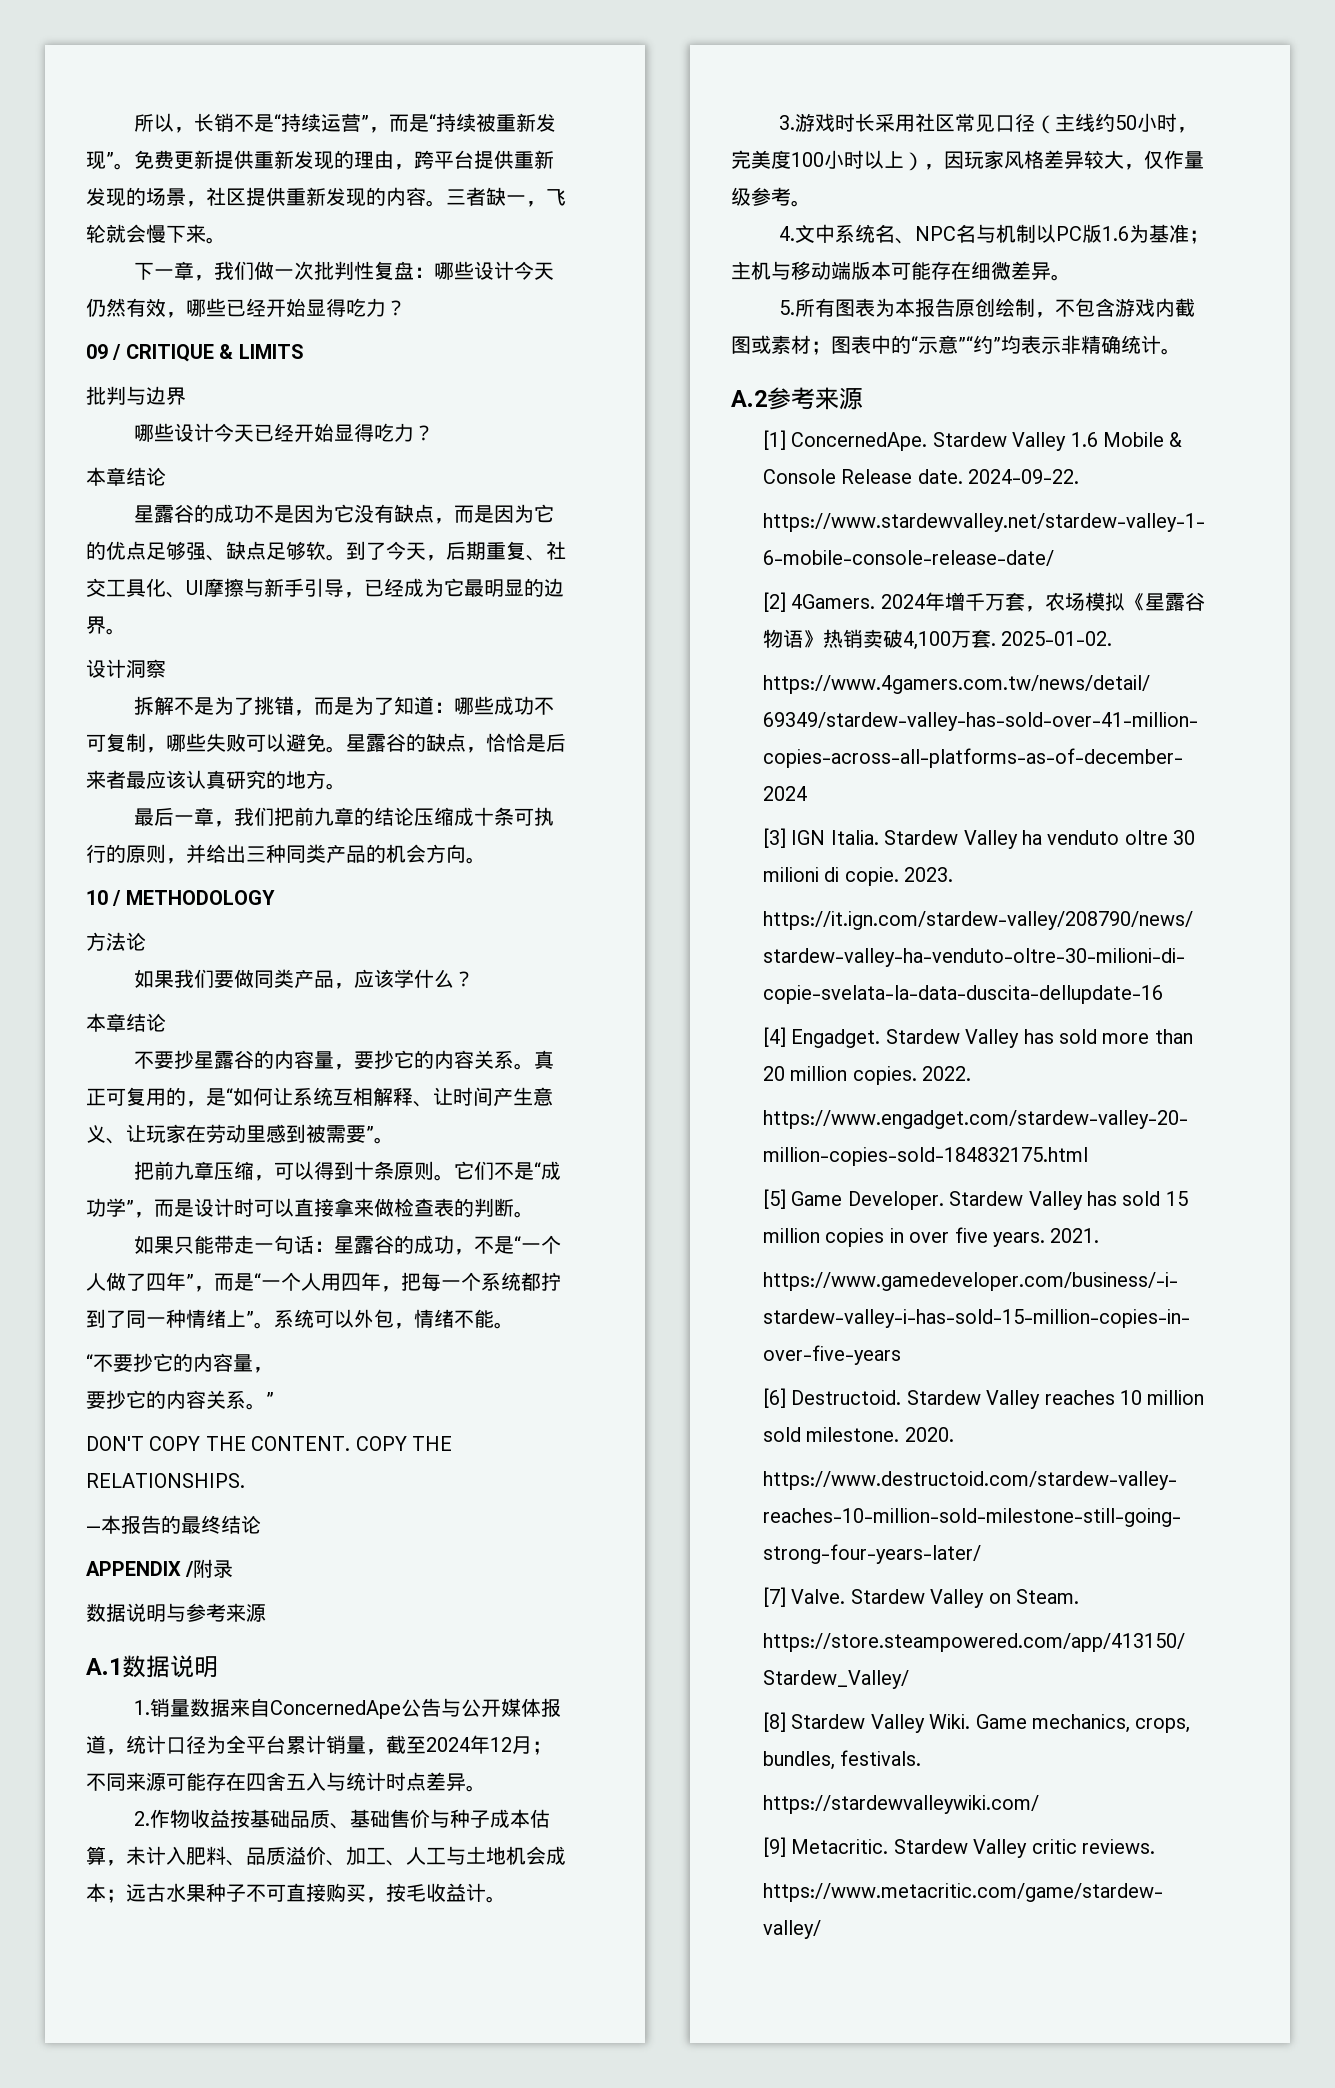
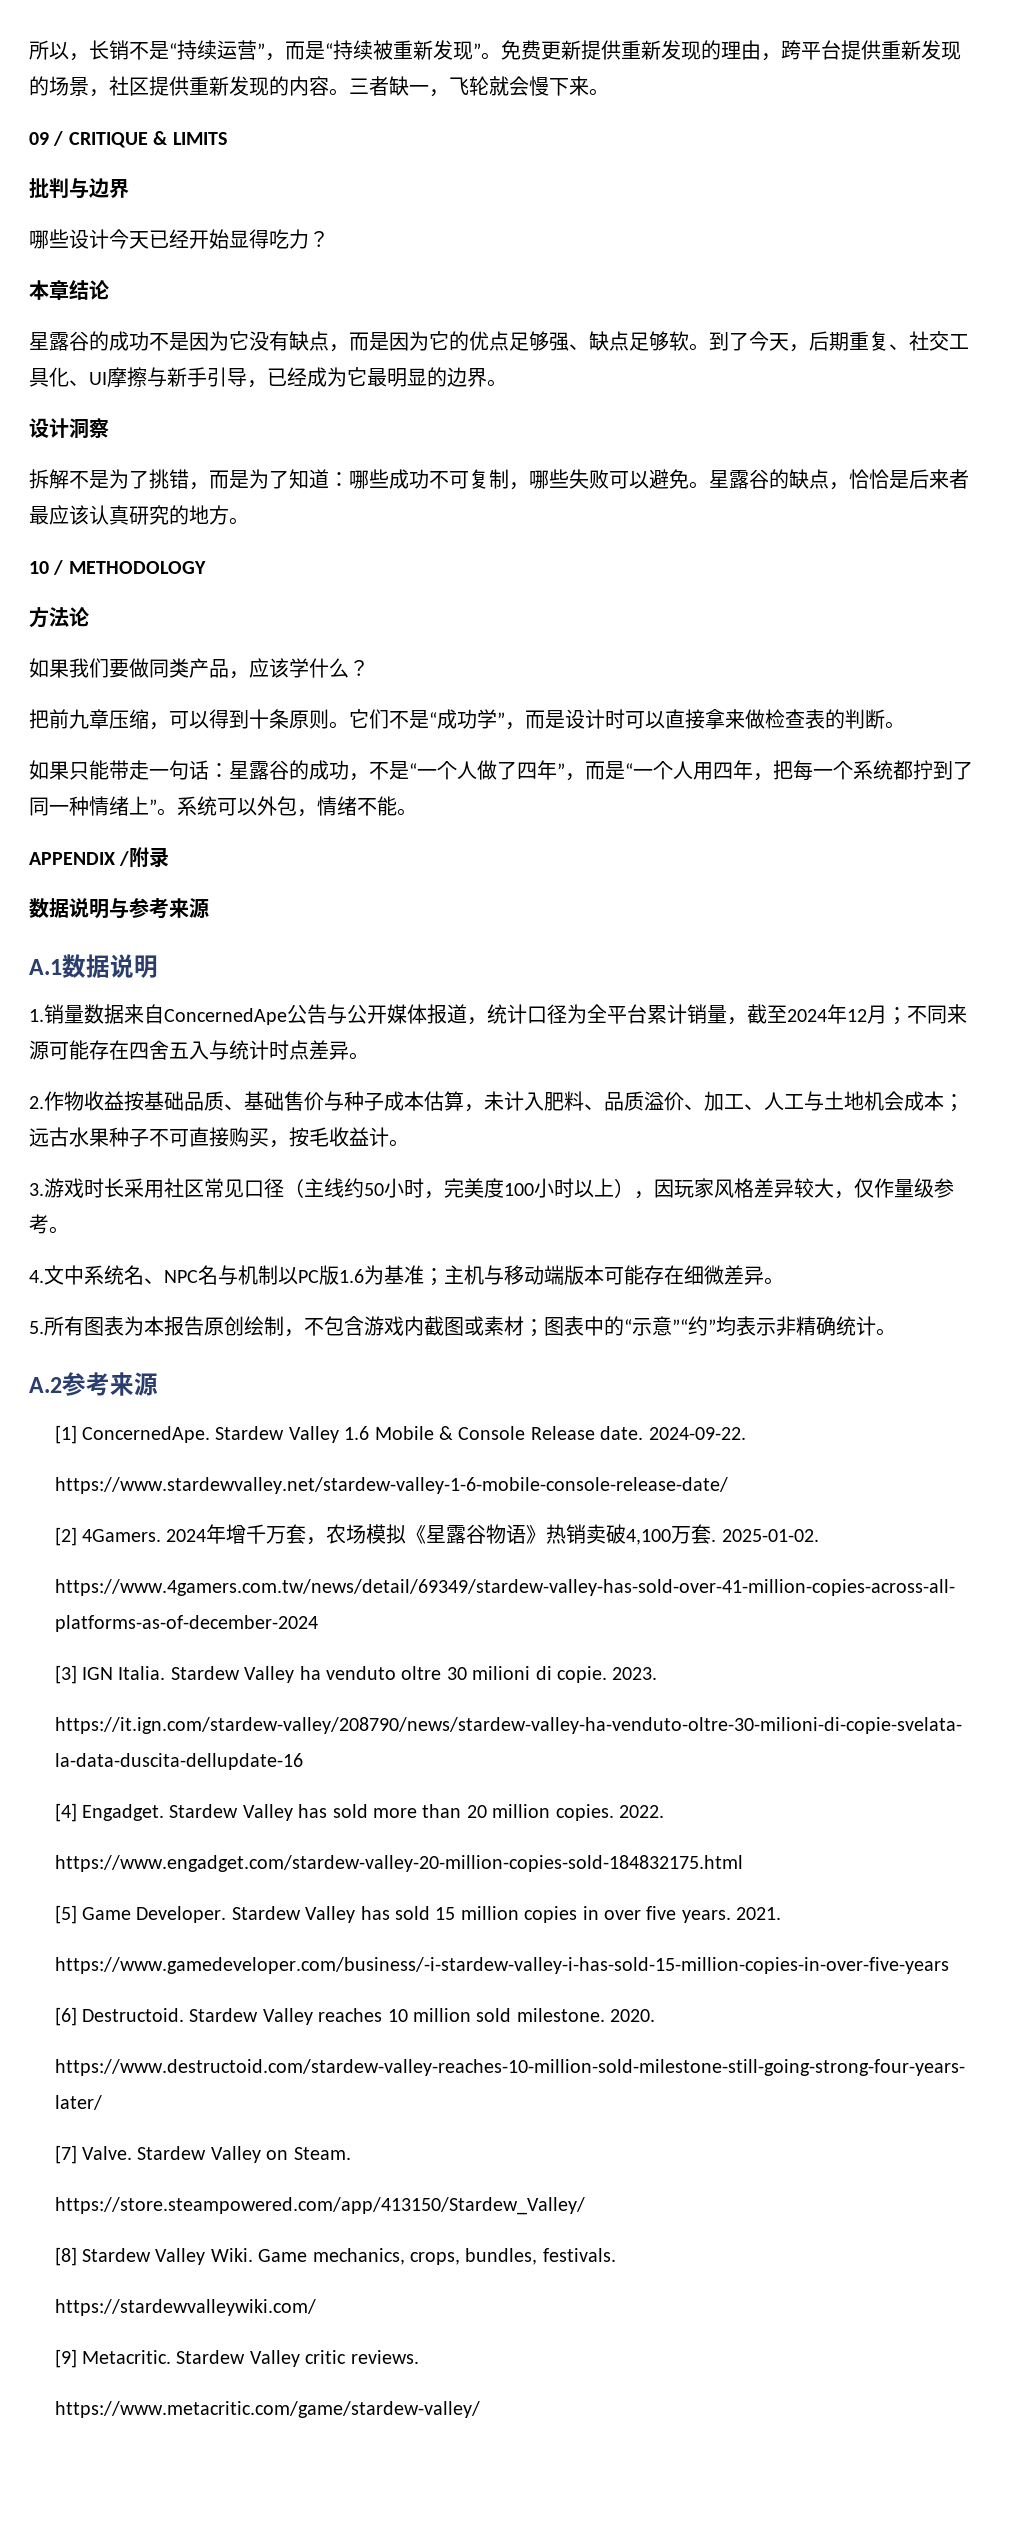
[134,261,555,281] [86,298,406,318] // 下一章，我们做一次批判性复盘：哪些设计今天仍然有效，哪些已经开始显得吃力？ -> (609, 92) none
[134,807,555,827] [86,844,486,864] // 最后一章，我们把前九章的结论压缩成十条可执行的原则，并给出三种同类产品的机会方向。 -> (249, 521) none
[86,1013,166,1032] [134,1050,555,1070] [86,1087,553,1107] [86,1124,394,1144] // 本章结论 // 不要抄星露谷的内容量，要抄它的内容关系。真正可复用的，是“如何让系统互相解释、让时间产生意义、让玩家在劳动里感到被需要”。 -> (369, 668) none
[86,1353,273,1373] [86,1390,274,1410] [86,1436,452,1451] [86,1473,245,1488] [86,1515,261,1534] // “不要抄它的内容量， // 要抄它的内容关系。” // DON'T COPY THE CONTENT. COPY THE RELATIONSHIPS. // —本报告的最终结论 -> (417, 812) none

